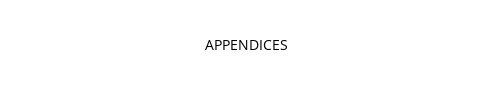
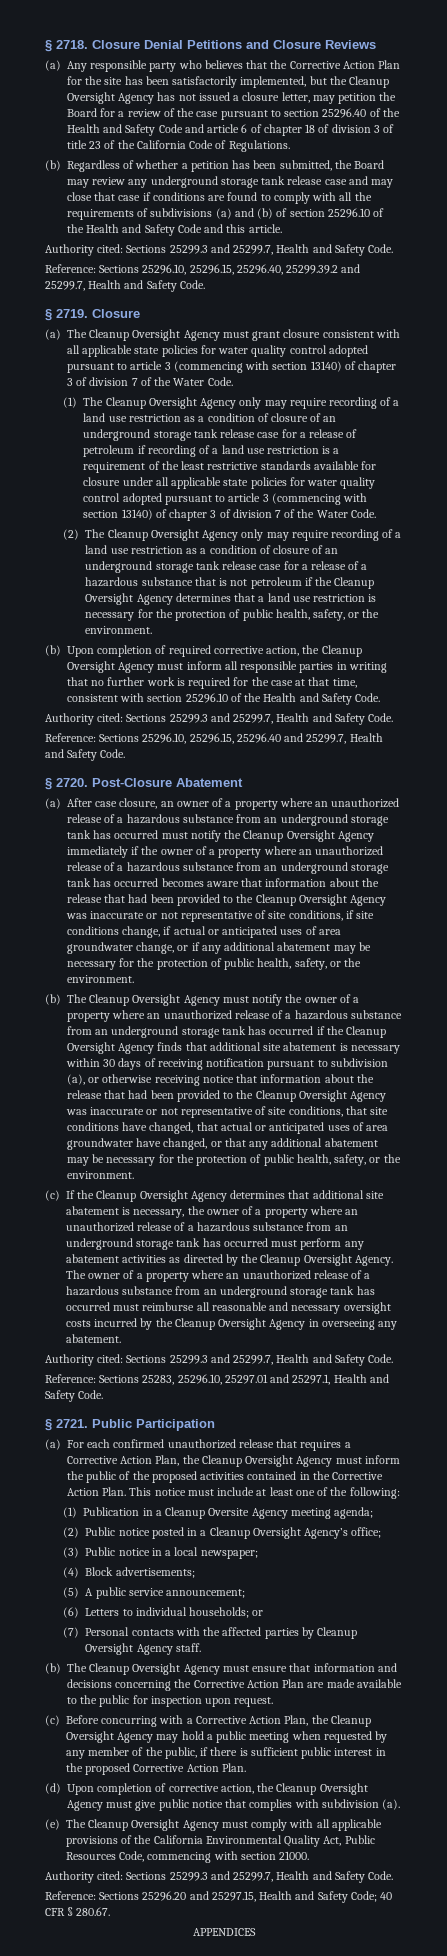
(204, 45) none -> [45,40,376,52] [45,60,401,72] [67,76,390,88] [67,92,397,104] [67,108,400,120] [67,124,395,136] [67,140,290,152] [45,160,385,172] [67,176,394,188] [67,192,372,204] [67,208,385,220] [67,224,282,236] [45,244,394,256] [45,264,361,275] [45,280,205,292] [45,309,140,321] [45,329,400,341] [67,345,368,357] [67,361,397,373] [67,377,233,386] [63,397,400,409] [83,413,337,422] [83,429,358,441] [83,445,340,457] [83,461,377,473] [83,477,376,489] [83,493,368,505] [83,509,376,521] [63,529,402,541] [85,545,339,554] [85,561,368,573] [85,577,375,589] [85,593,377,605] [85,609,380,621] [85,626,153,634] [45,645,362,657] [67,661,387,673] [67,677,357,689] [67,693,381,705] [45,713,394,725] [45,733,383,744] [45,749,126,761] [45,778,243,790] [45,798,400,810] [67,814,389,826] [67,830,374,842] [67,846,384,858] [67,862,389,874] [67,878,379,887] [67,894,387,906] [66,910,375,922] [67,926,341,938] [67,942,371,954] [67,958,362,970] [67,975,134,983] [45,994,360,1006] [67,1010,402,1022] [67,1026,387,1038] [67,1042,400,1054] [66,1058,388,1070] [67,1074,374,1086] [67,1090,387,1102] [66,1106,389,1118] [67,1122,389,1134] [67,1138,378,1150] [67,1154,401,1166] [67,1171,134,1179] [45,1190,384,1202] [66,1206,359,1218] [66,1222,348,1232] [66,1238,364,1250] [66,1254,393,1266] [66,1270,371,1282] [66,1286,375,1298] [66,1302,391,1314] [66,1318,398,1330] [66,1334,121,1343] [45,1354,394,1366] [45,1374,389,1385] [45,1390,104,1402] [45,1419,215,1431] [45,1439,351,1451] [67,1455,400,1467] [67,1471,384,1483] [67,1487,400,1499] [63,1507,374,1519] [63,1527,382,1539] [63,1547,258,1559] [63,1567,195,1578] [63,1587,246,1599] [63,1607,264,1618] [63,1627,358,1639] [85,1643,201,1655] [45,1663,397,1675] [67,1679,402,1691] [67,1695,274,1707] [45,1715,371,1727] [66,1731,388,1743] [66,1747,386,1759] [66,1763,246,1775] [45,1783,368,1795] [67,1799,401,1811] [45,1819,382,1831] [66,1835,375,1847] [66,1851,310,1863] [45,1871,394,1883] [45,1891,393,1903] [45,1907,111,1916] § 2718. Closure Denial Petitions and Closure Reviews // (a) Any responsible party who believes that the Corrective Action Plan for the site has been satisfactorily implemented, but the Cleanup Oversight Agency has not issued a closure letter, may petition the Board for a review of the case pursuant to section 25296.40 of the Health and Safety Code and article 6 of chapter 18 of division 3 of title 23 of the California Code of Regulations. // (b) Regardless of whether a petition has been submitted, the Board may review any underground storage tank release case and may close that case if conditions are found to comply with all the requirements of subdivisions (a) and (b) of section 25296.10 of the Health and Safety Code and this article. // Authority cited: Sections 25299.3 and 25299.7, Health and Safety Code. // Reference: Sections 25296.10, 25296.15, 25296.40, 25299.39.2 and 25299.7, Health and Safety Code. // § 2719. Closure // (a) The Cleanup Oversight Agency must grant closure consistent with all applicable state policies for water quality control adopted pursuant to article 3 (commencing with section 13140) of chapter 3 of division 7 of the Water Code. // (1) The Cleanup Oversight Agency only may require recording of a land use restriction as a condition of closure of an underground storage tank release case for a release of petroleum if recording of a land use restriction is a requirement of the least restrictive standards available for closure under all applicable state policies for water quality control adopted pursuant to article 3 (commencing with section 13140) of chapter 3 of division 7 of the Water Code. // (2) The Cleanup Oversight Agency only may require recording of a land use restriction as a condition of closure of an underground storage tank release case for a release of a hazardous substance that is not petroleum if the Cleanup Oversight Agency determines that a land use restriction is necessary for the protection of public health, safety, or the environment. // (b) Upon completion of required corrective action, the Cleanup Oversight Agency must inform all responsible parties in writing that no further work is required for the case at that time, consistent with section 25296.10 of the Health and Safety Code. // Authority cited: Sections 25299.3 and 25299.7, Health and Safety Code. // Reference: Sections 25296.10, 25296.15, 25296.40 and 25299.7, Health and Safety Code. // § 2720. Post-Closure Abatement // (a) After case closure, an owner of a property where an unauthorized release of a hazardous substance from an underground storage tank has occurred must notify the Cleanup Oversight Agency immediately if the owner of a property where an unauthorized release of a hazardous substance from an underground storage tank has occurred becomes aware that information about the release that had been provided to the Cleanup Oversight Agency was inaccurate or not representative of site conditions, if site conditions change, if actual or anticipated uses of area groundwater change, or if any additional abatement may be necessary for the protection of public health, safety, or the environment. // (b) The Cleanup Oversight Agency must notify the owner of a property where an unauthorized release of a hazardous substance from an underground storage tank has occurred if the Cleanup Oversight Agency finds that additional site abatement is necessary within 30 days of receiving notification pursuant to subdivision (a), or otherwise receiving notice that information about the release that had been provided to the Cleanup Oversight Agency was inaccurate or not representative of site conditions, that site conditions have changed, that actual or anticipated uses of area groundwater have changed, or that any additional abatement may be necessary for the protection of public health, safety, or the environment. // (c) If the Cleanup Oversight Agency determines that additional site abatement is necessary, the owner of a property where an unauthorized release of a hazardous substance from an underground storage tank has occurred must perform any abatement activities as directed by the Cleanup Oversight Agency. The owner of a property where an unauthorized release of a hazardous substance from an underground storage tank has occurred must reimburse all reasonable and necessary oversight costs incurred by the Cleanup Oversight Agency in overseeing any abatement. // Authority cited: Sections 25299.3 and 25299.7, Health and Safety Code. // Reference: Sections 25283, 25296.10, 25297.01 and 25297.1, Health and Safety Code. // § 2721. Public Participation // (a) For each confirmed unauthorized release that requires a Corrective Action Plan, the Cleanup Oversight Agency must inform the public of the proposed activities contained in the Corrective Action Plan. This notice must include at least one of the following: // (1) Publication in a Cleanup Oversite Agency meeting agenda; // (2) Public notice posted in a Cleanup Oversight Agency’s office; // (3) Public notice in a local newspaper; // (4) Block advertisements; // (5) A public service announcement; // (6) Letters to individual households; or // (7) Personal contacts with the affected parties by Cleanup Oversight Agency staff. // (b) The Cleanup Oversight Agency must ensure that information and decisions concerning the Corrective Action Plan are made available to the public for inspection upon request. // (c) Before concurring with a Corrective Action Plan, the Cleanup Oversight Agency may hold a public meeting when requested by any member of the public, if there is sufficient public interest in the proposed Corrective Action Plan. // (d) Upon completion of corrective action, the Cleanup Oversight Agency must give public notice that complies with subdivision (a). // (e) The Cleanup Oversight Agency must comply with all applicable provisions of the California Environmental Quality Act, Public Resources Code, commencing with section 21000. // Authority cited: Sections 25299.3 and 25299.7, Health and Safety Code. // Reference: Sections 25296.20 and 25297.15, Health and Safety Code; 40 CFR § 280.67. //

